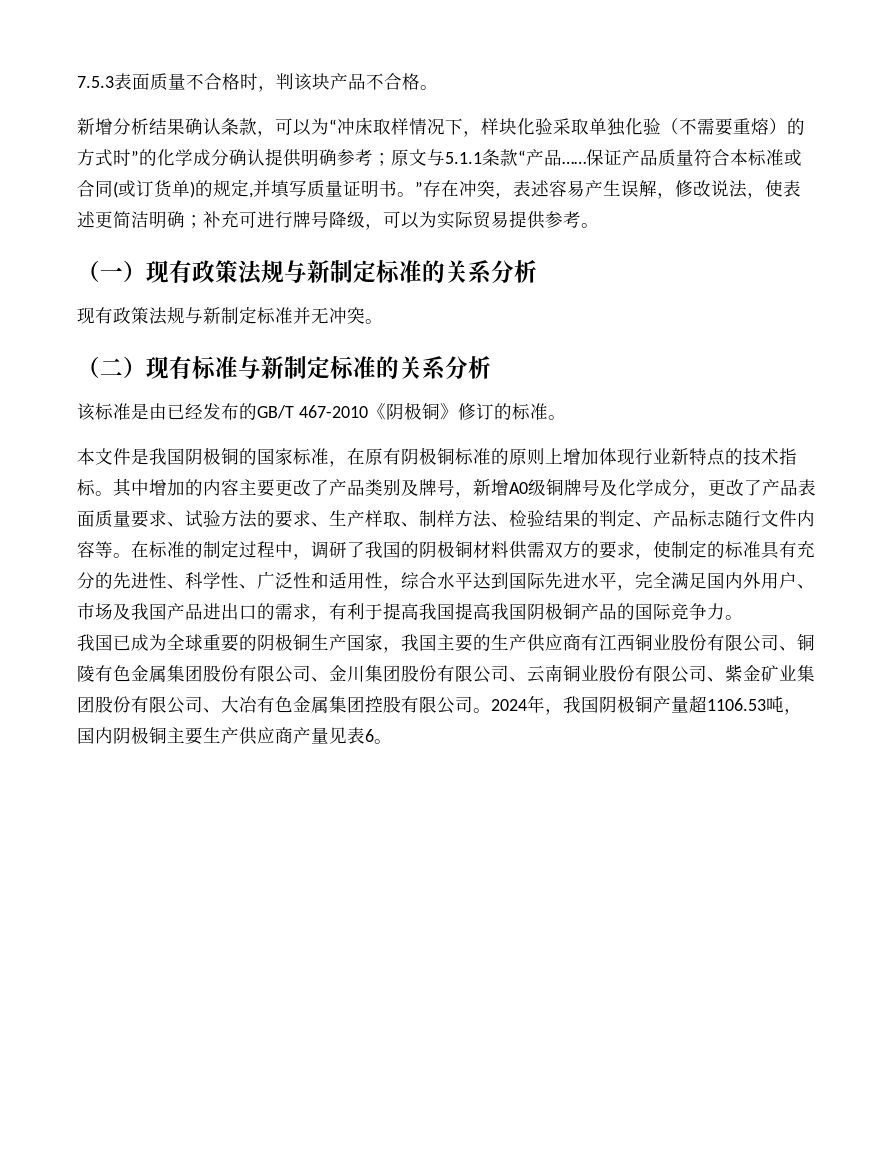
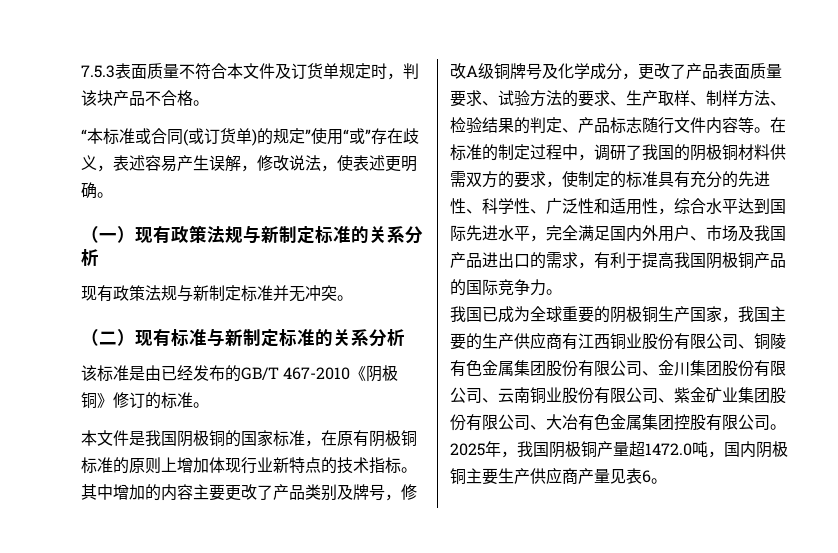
[204,73,240,90] 合格 -> [195,63,371,80] 符合本文件及订货单规定
[77,117,805,137] [77,148,730,167] 新增分析结果确认条款，可以为“冲床取样情况下，样块化验采取单独化验（不需要重熔）的方式时”的化学成分确认提供明确参考；原文与5.1.1条款“产品……保证产品质量符合 -> [81,129,87,142] “
[249,180,415,198] ,并填写质量证明书。 -> [305,128,365,145] ”使用“或
[459,180,495,197] 冲突 -> [403,128,419,144] [81,155,97,170] 歧义
[113,210,581,230] 简洁明确；补充可进行牌号降级，可以为实际贸易提供参考 -> [401,156,417,172] [81,182,97,199] 明确
[473,479,528,496] 新增A0 -> [401,484,417,500] [450,63,478,79] 修改A
[365,510,401,527] 样取 -> [658,90,690,106] 取样
[455,602,527,620] 提高我国 -> (706, 260) none
[491,699,527,711] 2024 -> [450,443,485,456] 2025
[707,698,766,711] 1106.53 -> [645,443,692,456] 1472.0

